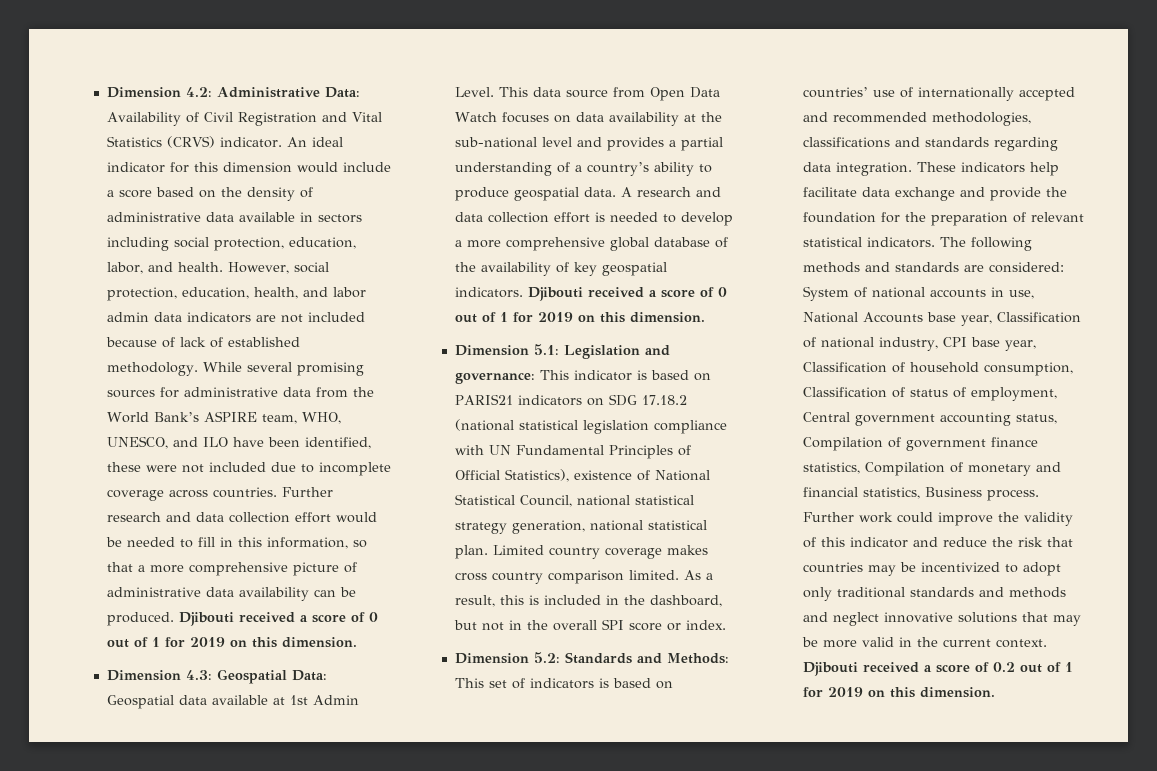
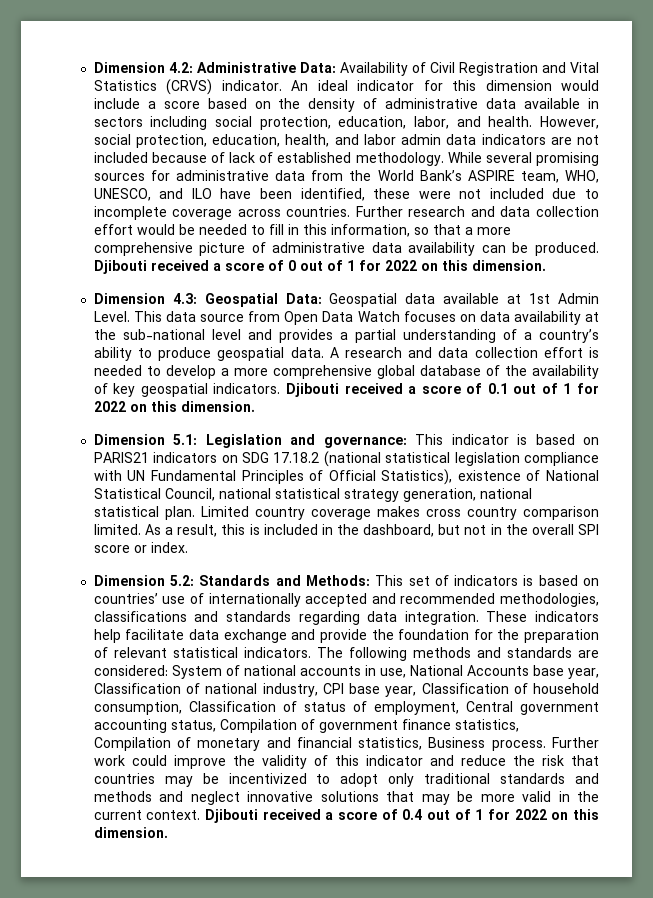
[189,637,225,647] 2019 -> [384,260,417,271] 2022
[717,287,727,297] [454,312,573,323] 0 out of 1 for 2019 -> [487,383,599,394] [93,401,126,412] 0.1 out of 1 for 2022
[992,662,1073,673] [802,687,863,697] 0.2 out of 1 for 2019 -> [402,809,547,820] 0.4 out of 1 for 2022

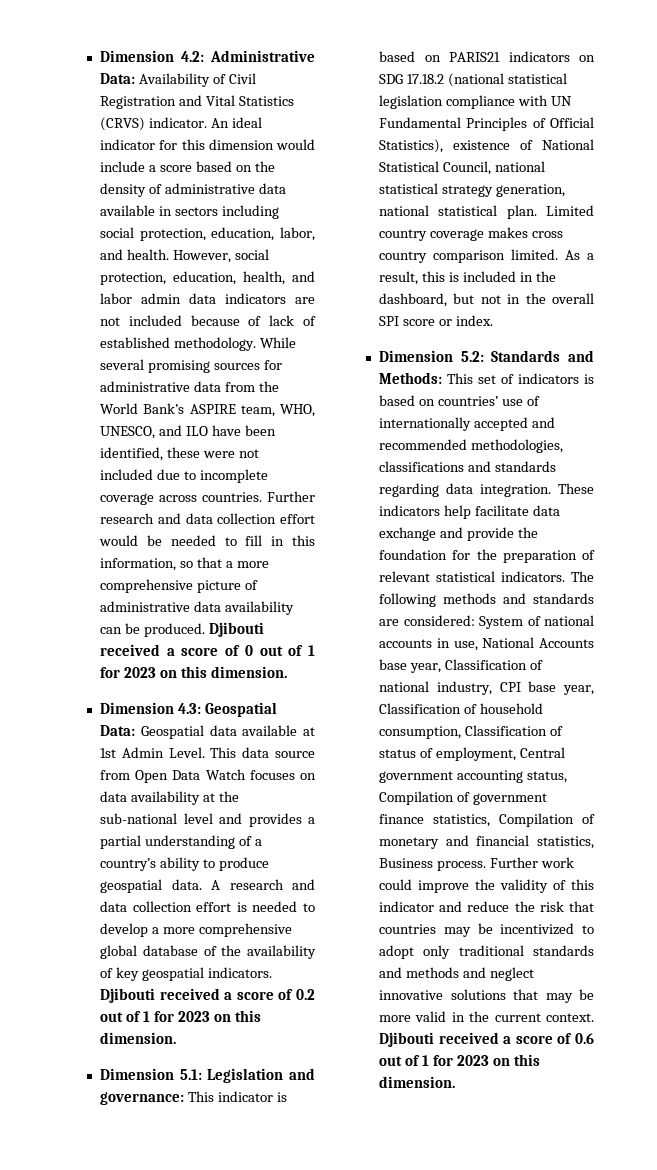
[384,260,417,271] 2022 -> [123,667,156,678] 2023
[487,383,599,394] [93,401,126,412] 0.1 out of 1 for 2022 -> [296,989,315,1000] [100,1011,210,1022] 0.2 out of 1 for 2023
[402,809,547,820] 0.4 out of 1 for 2022 -> [575,1033,594,1044] [379,1055,489,1066] 0.6 out of 1 for 2023

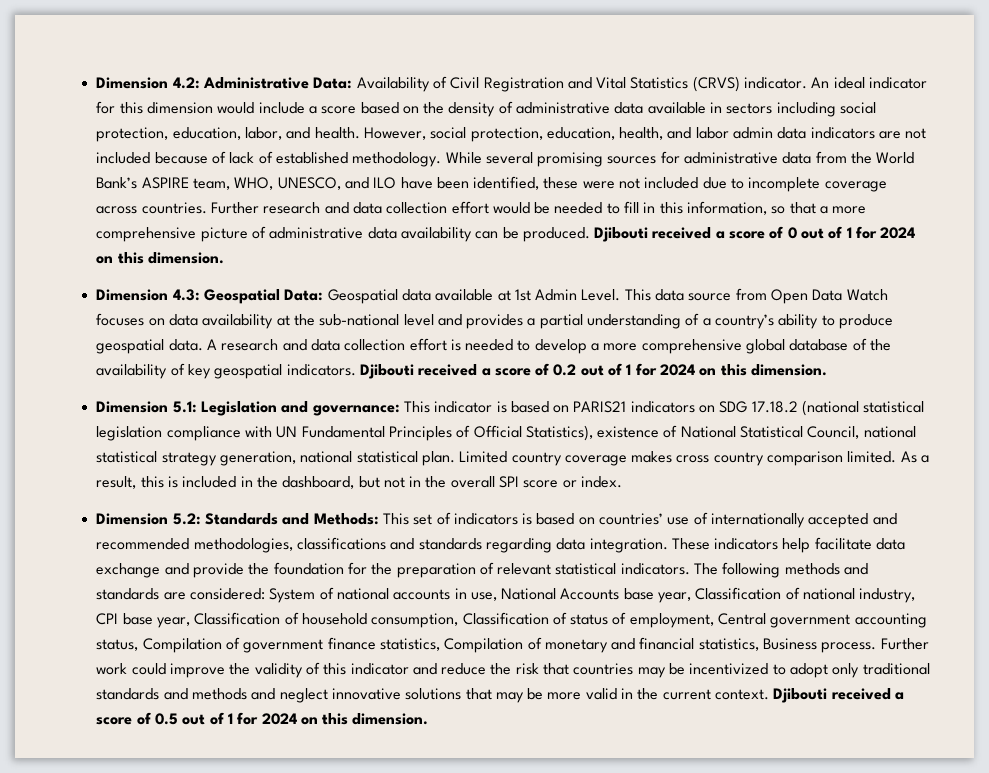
[123,667,156,678] 2023 -> [880,227,916,239] 2024
[177,1011,210,1022] 2023 -> [660,364,696,376] 2024
[575,1033,594,1044] [379,1055,489,1066] 0.6 out of 1 for 2023 -> [154,712,297,725] 0.5 out of 1 for 2024

